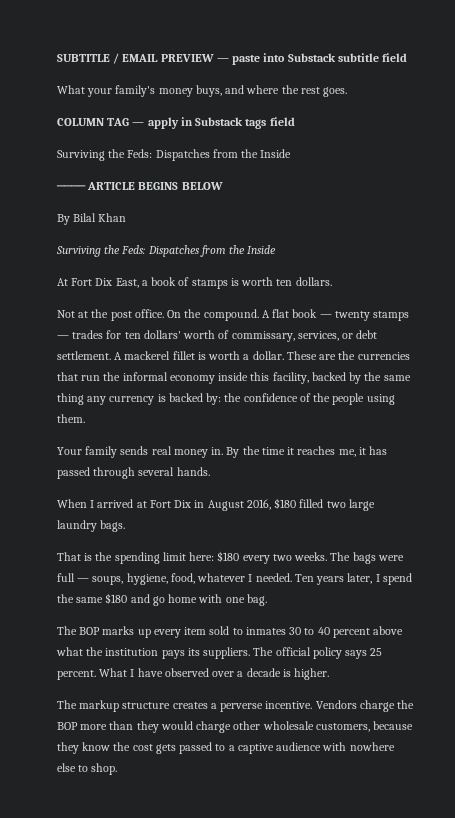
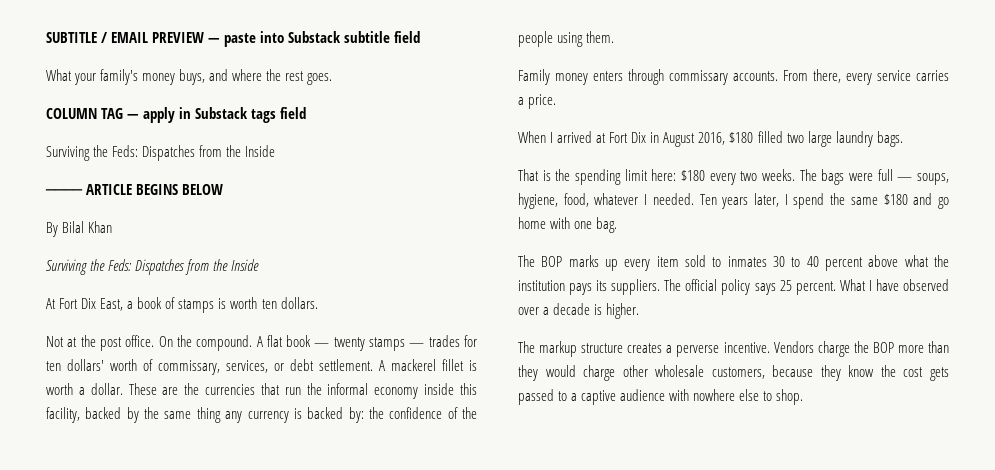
[57,446,388,458] [57,467,210,479] Your family sends real money in. By the time it reaches me, it has passed through several hands. -> [518,69,949,85] [518,94,557,109] Family money enters through commissary accounts. From there, every service carries a price.

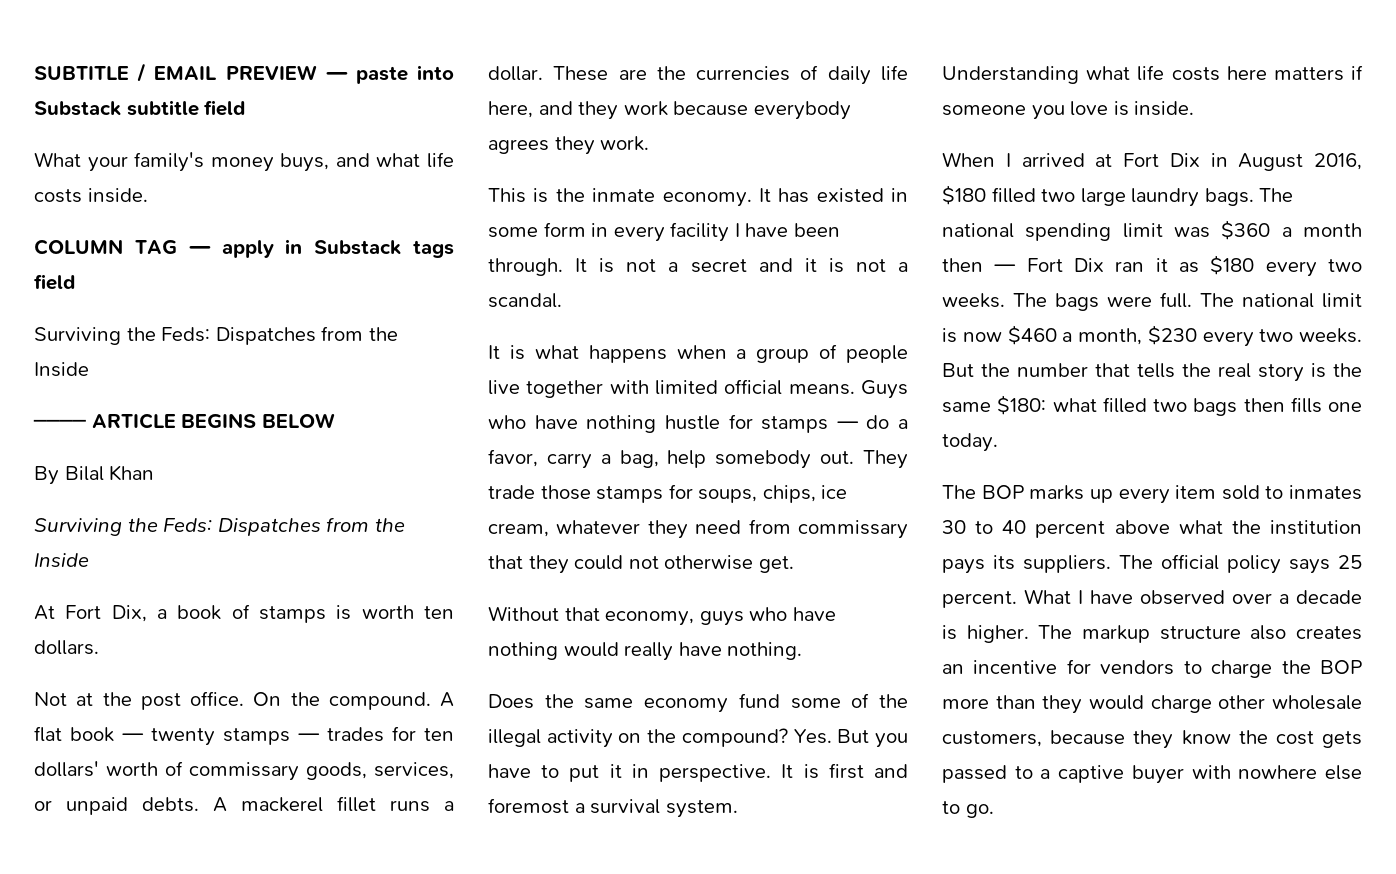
[232,69,333,85] where the rest goes. -> [376,152,454,168] [34,188,148,203] what life costs inside.
[81,298,124,311] Dix East, -> [111,605,147,622] Dix,
[158,359,373,375] commissary, services, or debt settlement. -> [189,762,454,781] [34,797,199,815] commissary goods, services, or unpaid debts.
[469,360,477,371] [46,383,73,395] is worth -> [390,800,430,812] runs
[260,383,478,399] [46,407,477,423] [518,31,615,47] [518,69,949,85] [518,94,557,109] that run the informal economy inside this facility, backed by the same thing any currency is backed by: the confidence of the people using them. // Family money enters through commissary accounts. From there, every service carries a price. -> [800,65,908,85] [488,101,851,120] [488,136,650,155] [488,188,908,207] [488,222,840,242] [488,258,909,276] [488,293,562,308] [488,344,908,363] [488,379,908,399] [488,414,908,433] [488,449,908,469] [488,484,848,503] [488,519,908,539] [488,555,794,574] [488,606,836,626] [488,642,803,661] [488,693,908,713] [488,728,908,748] [488,763,908,782] [488,798,738,818] [942,65,1363,84] [942,101,1195,120] of daily life here, and they work because everybody agrees they work. // This is the inmate economy. It has existed in some form in every facility I have been through. It is not a secret and it is not a scandal. // It is what happens when a group of people live together with limited official means. Guys who have nothing hustle for stamps — do a favor, carry a bag, help somebody out. They trade those stamps for soups, chips, ice cream, whatever they need from commissary that they could not otherwise get. // Without that economy, guys who have nothing would really have nothing. // Does the same economy fund some of the illegal activity on the compound? Yes. But you have to put it in perspective. It is first and foremost a survival system. // Understanding what life costs here matters if someone you love is inside.
[518,169,677,185] // That is the spending limit here: -> [1259,188,1294,202] [942,220,1362,241] [942,258,1199,273] The national spending limit was $360 a month then — Fort Dix ran it as
[877,169,950,185] [518,193,949,209] [518,217,618,233] full — soups, hygiene, food, whatever I needed. Ten years later, I spend the same $180 and go home with one bag. -> [1160,292,1362,308] [942,325,1362,347] [942,363,1362,382] [942,395,1362,416] [942,433,998,452] full. The national limit is now $460 a month, $230 every two weeks. But the number that tells the real story is the same $180: what filled two bags then fills one today.
(640, 311) // -> (1029, 634) none
[627,341,814,357] creates a perverse incentive. Vendors -> [1250,625,1362,640] [942,659,1202,675] also creates an incentive for vendors to
[620,389,666,401] audience -> [1131,765,1184,784] buyer
[776,389,804,405] shop. -> [965,804,994,818] go.

